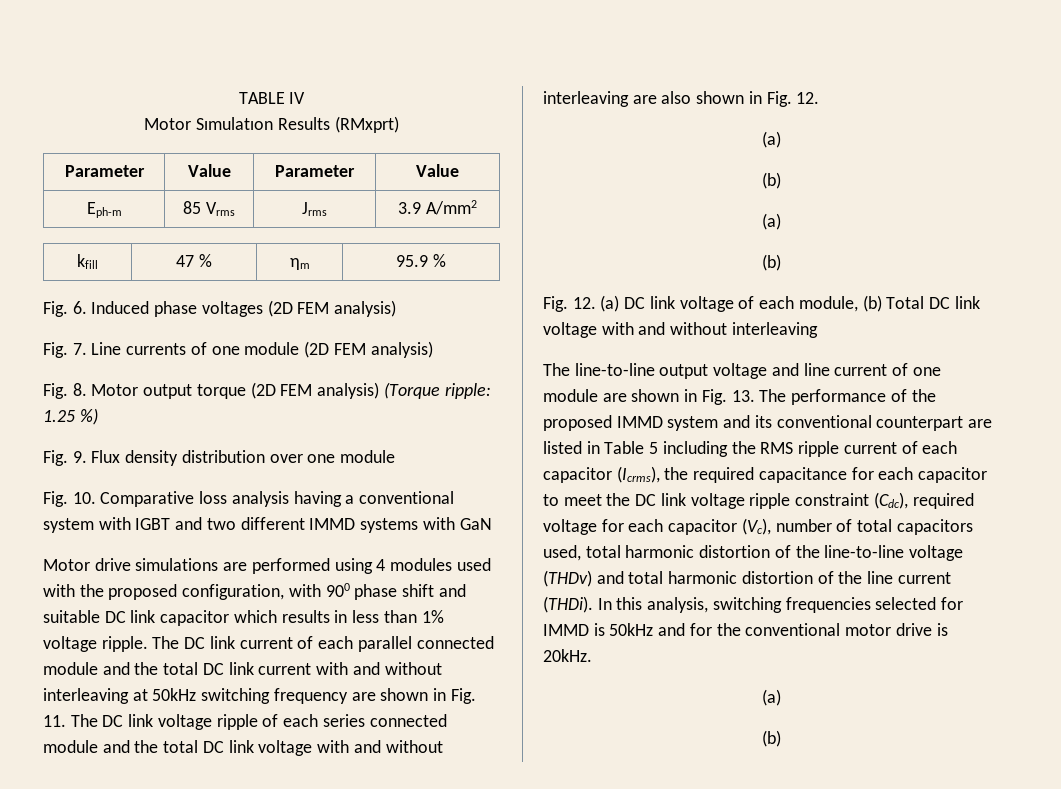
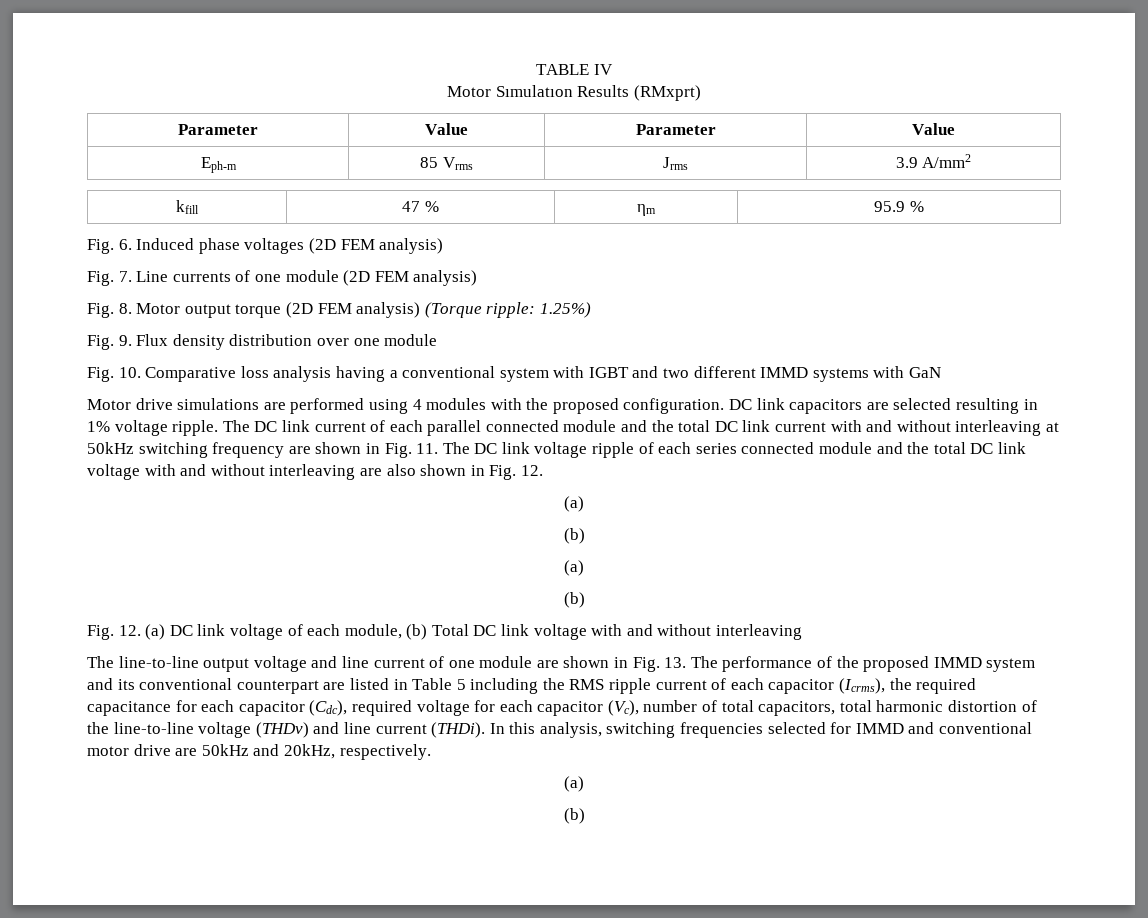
[43,408,98,425] 1.25 %) -> [539,302,591,318] 1.25%)
[456,558,491,571] used -> (487, 404) none
[182,583,466,600] [43,610,417,626] configuration, with 900 phase shift and suitable DC link capacitor which results in less than -> [623,398,1038,414] configuration. DC link capacitors are selected resulting in
[543,493,870,509] to meet the DC link voltage ripple constraint -> (305, 708) none
[896,519,973,535] [543,545,581,561] capacitors used, -> [758,701,836,716] capacitors,
[628,571,863,584] total harmonic distortion of the -> (340, 728) none
[593,623,948,636] [543,649,592,662] is 50kHz and for the conventional motor drive is 20kHz. -> [908,722,1033,734] [87,744,431,760] and conventional motor drive are 50kHz and 20kHz, respectively.

